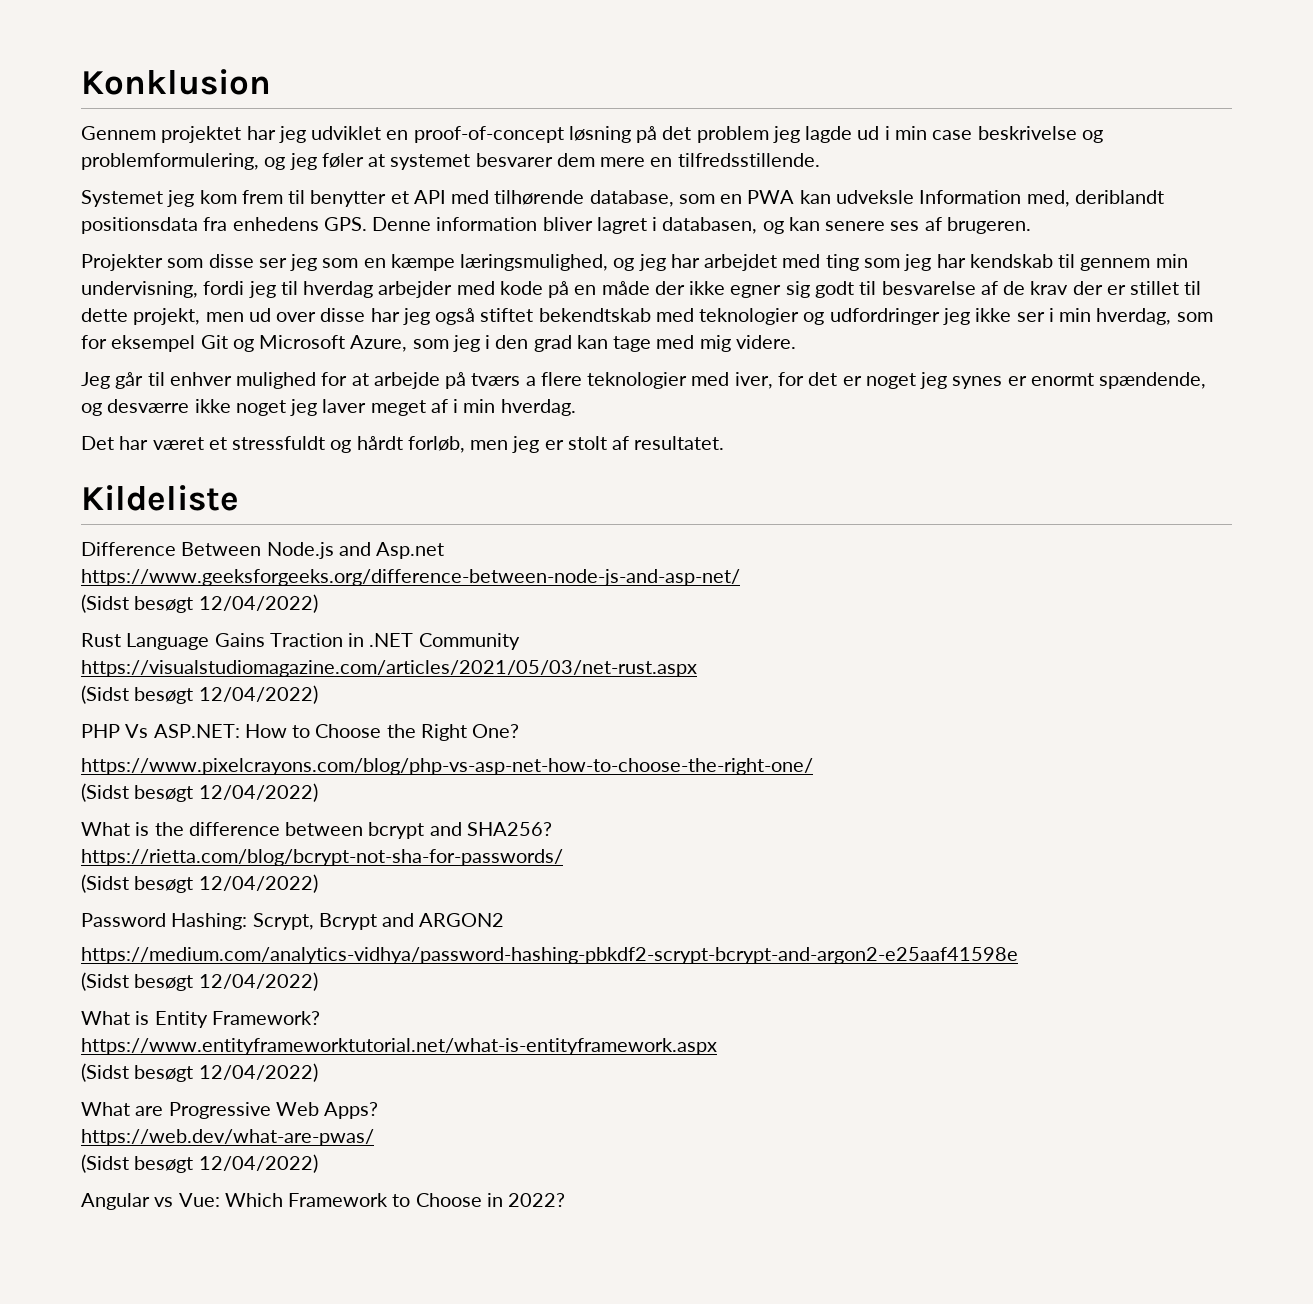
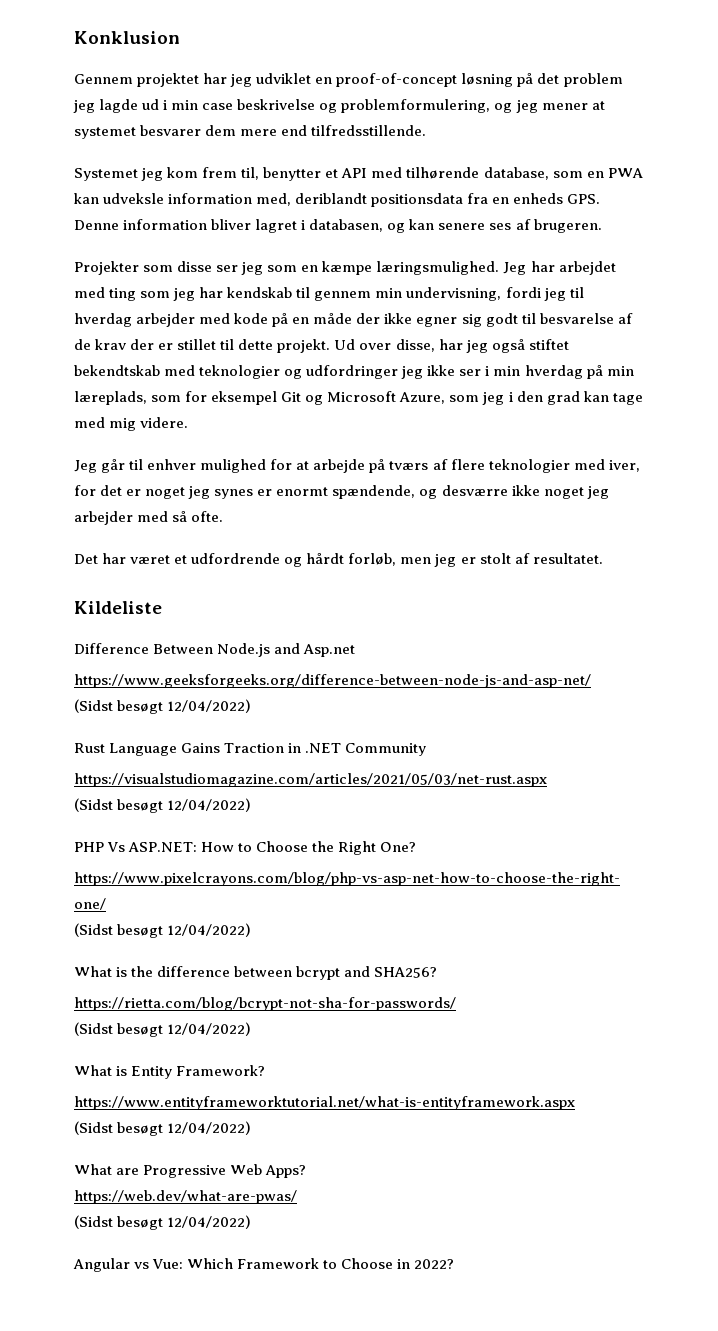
[321,153,364,168] føler -> [541,103,588,110] mener
[650,157,673,167] en -> [281,125,308,136] end
[288,190,306,204] til -> [241,167,260,180] til,
[919,190,1022,204] Information -> [168,193,253,204] information
[232,217,319,231] enhedens -> [492,193,564,204] en enheds
[460,254,666,271] læringsmulighed, og jeg -> [376,261,527,275] læringsmulighed. Jeg
[133,308,366,325] projekt, men ud over disse -> [277,339,435,353] projekt. Ud over disse,
[1096,308,1172,325] hverdag, -> [524,365,634,379] [74,391,147,405] hverdag på min læreplads,
[525,376,536,386] a -> [432,459,448,470] af
[322,399,576,416] laver meget af i min hverdag. -> [74,511,224,525] arbejder med så ofte.
[232,436,326,450] stressfuldt -> [191,553,281,564] udfordrende
[81,913,505,930] [81,947,1018,964] [81,972,318,991] // Password Hashing: Scrypt, Bcrypt and ARGON2 // https://medium.com/analytics-vidhya/password-hashing-pbkdf2-scrypt-bcrypt-and-argon2-e25aaf41598e // (Sidst besøgt 12/04/2022) -> (252, 1029) none

